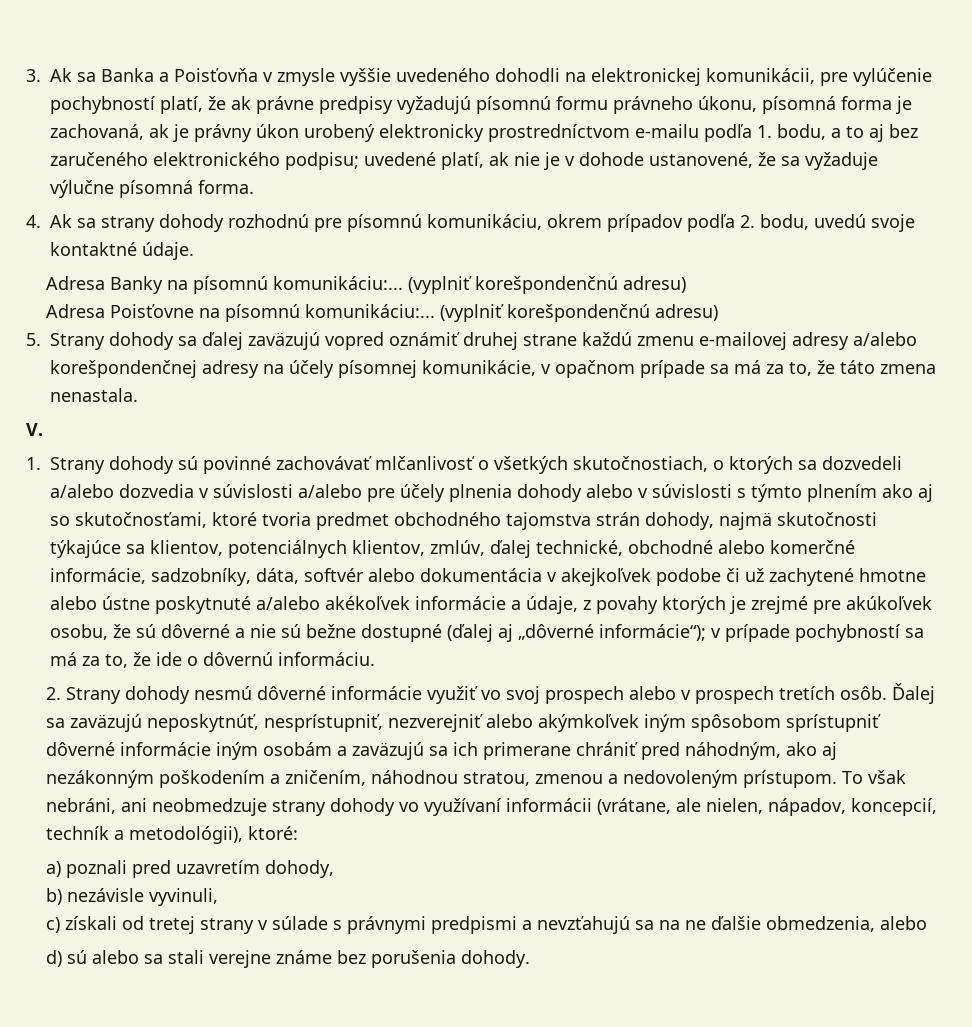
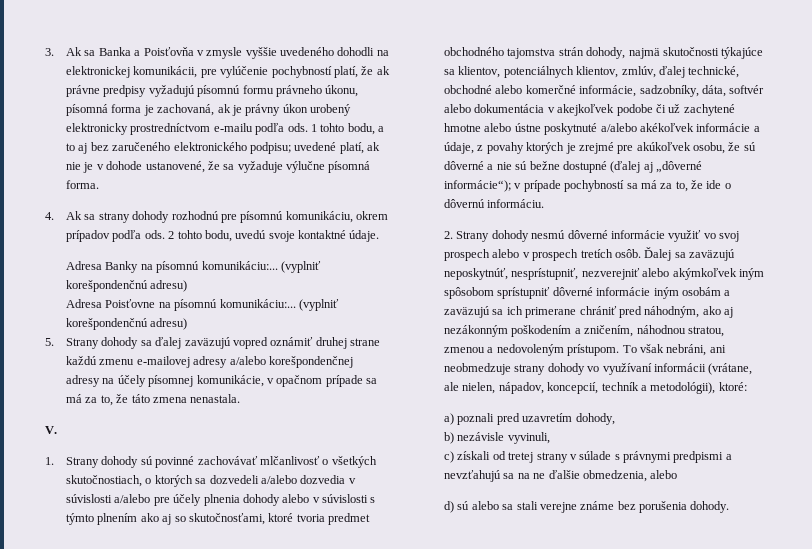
[757,125,772,138] 1. -> [287,123,345,132] ods. 1 tohto
[740,215,755,228] 2. -> [144,230,202,239] ods. 2 tohto

